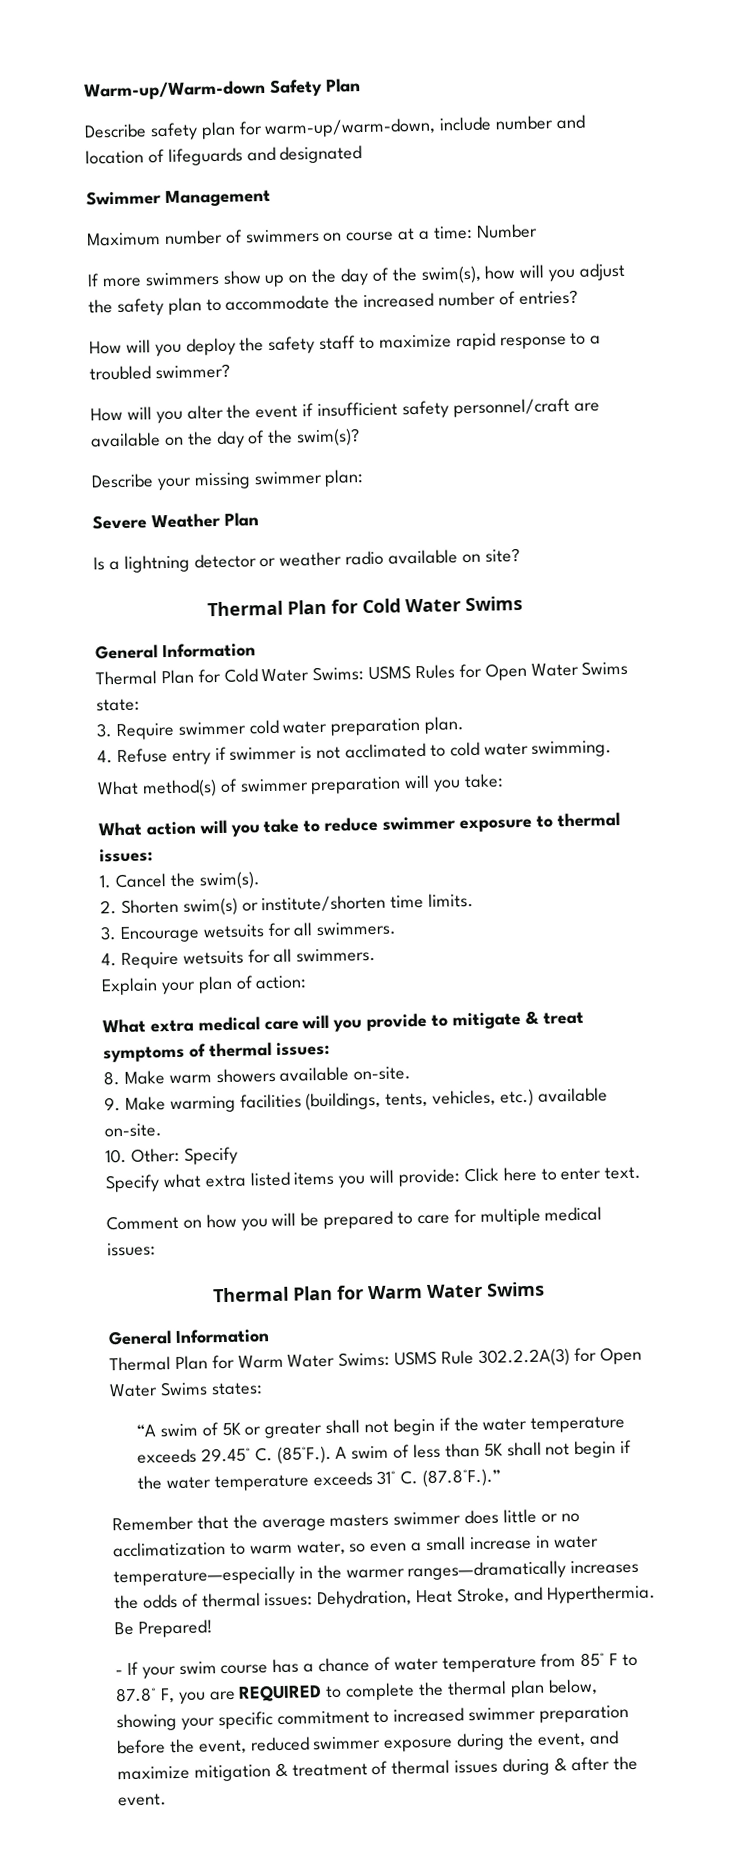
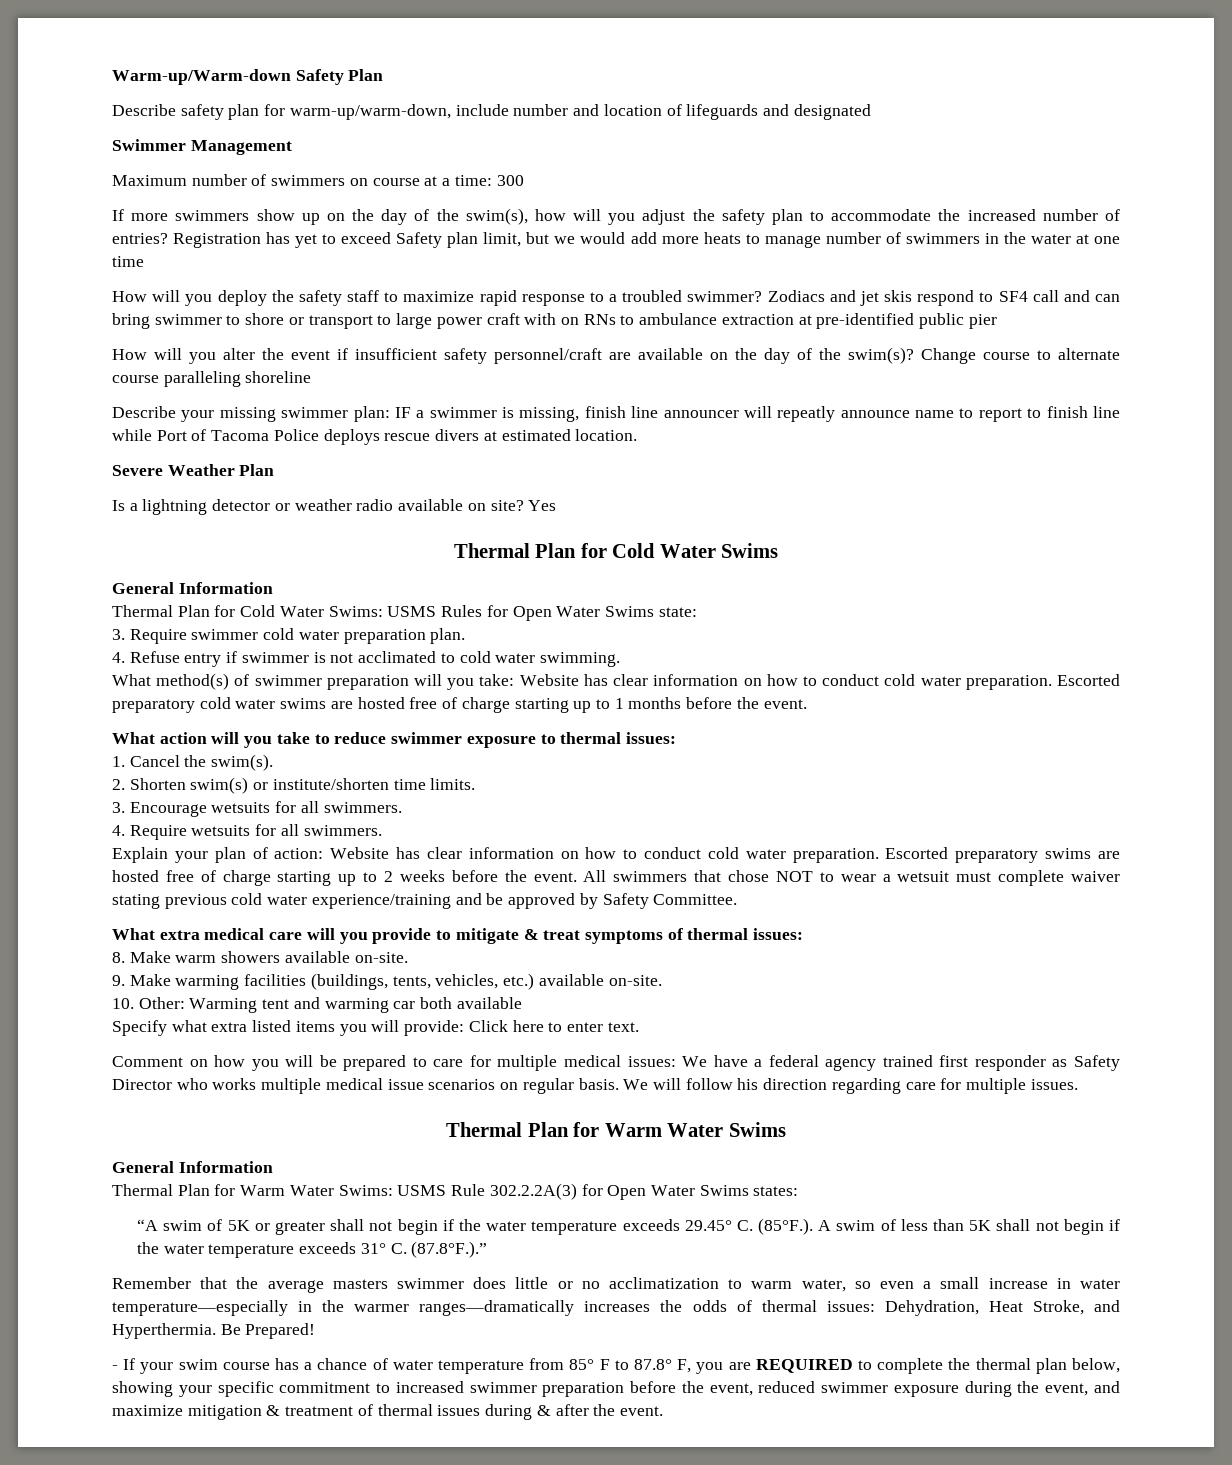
[475,223,538,239] Number -> [496,175,524,186] 300
(578, 297) none -> [173,232,1120,248] [112,256,144,267] Registration has yet to exceed Safety plan limit, but we would add more heats to manage number of swimmers in the water at one time
(230, 371) none -> [767,290,1120,306] [112,313,997,329] Zodiacs and jet skis respond to SF4 call and can bring swimmer to shore or transport to large power craft with on RNs to ambulance extraction at pre-identified public pier
(361, 437) none -> [921,348,1120,364] [112,371,312,387] Change course to alternate course paralleling shoreline
(365, 478) none -> [394,406,1121,422] [112,429,638,445] IF a swimmer is missing, finish line announcer will repeatly announce name to report to finish line while Port of Tacoma Police deploys rescue divers at estimated location.
(520, 555) none -> [528,500,557,511] Yes
(505, 781) none -> [519,674,1120,690] [112,697,807,713] Website has clear information on how to conduct cold water preparation. Escorted preparatory cold water swims are hosted free of charge starting up to 1 months before the event.
(308, 982) none -> [330,847,1121,863] [112,870,1120,886] [112,893,738,909] Website has clear information on how to conduct cold water preparation. Escorted preparatory swims are hosted free of charge starting up to 2 weeks before the event. All swimmers that chose NOT to wear a wetsuit must complete waiver stating previous cold water experience/training and be approved by Safety Committee.
[183,1146,238,1165] Specify -> [189,997,522,1013] Warming tent and warming car both available
(156, 1249) none -> [682,1055,1120,1071] [112,1078,1078,1094] We have a federal agency trained first responder as Safety Director who works multiple medical issue scenarios on regular basis. We will follow his direction regarding care for multiple issues.

